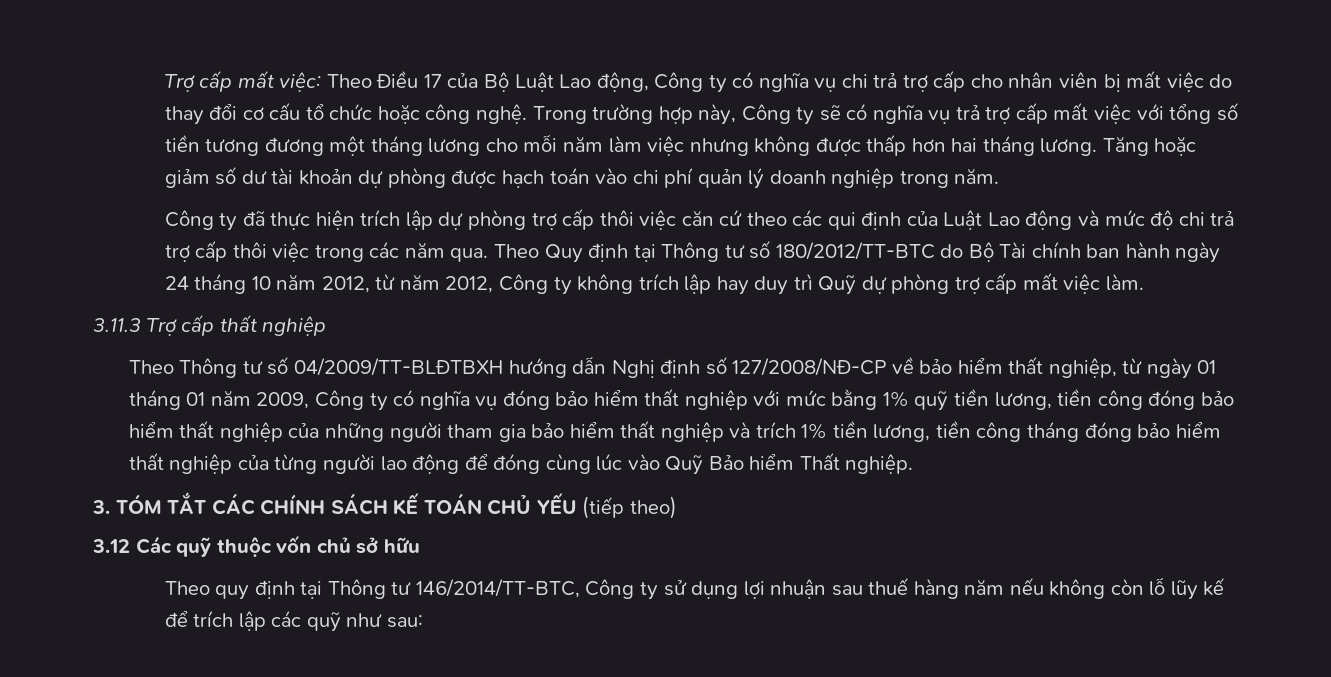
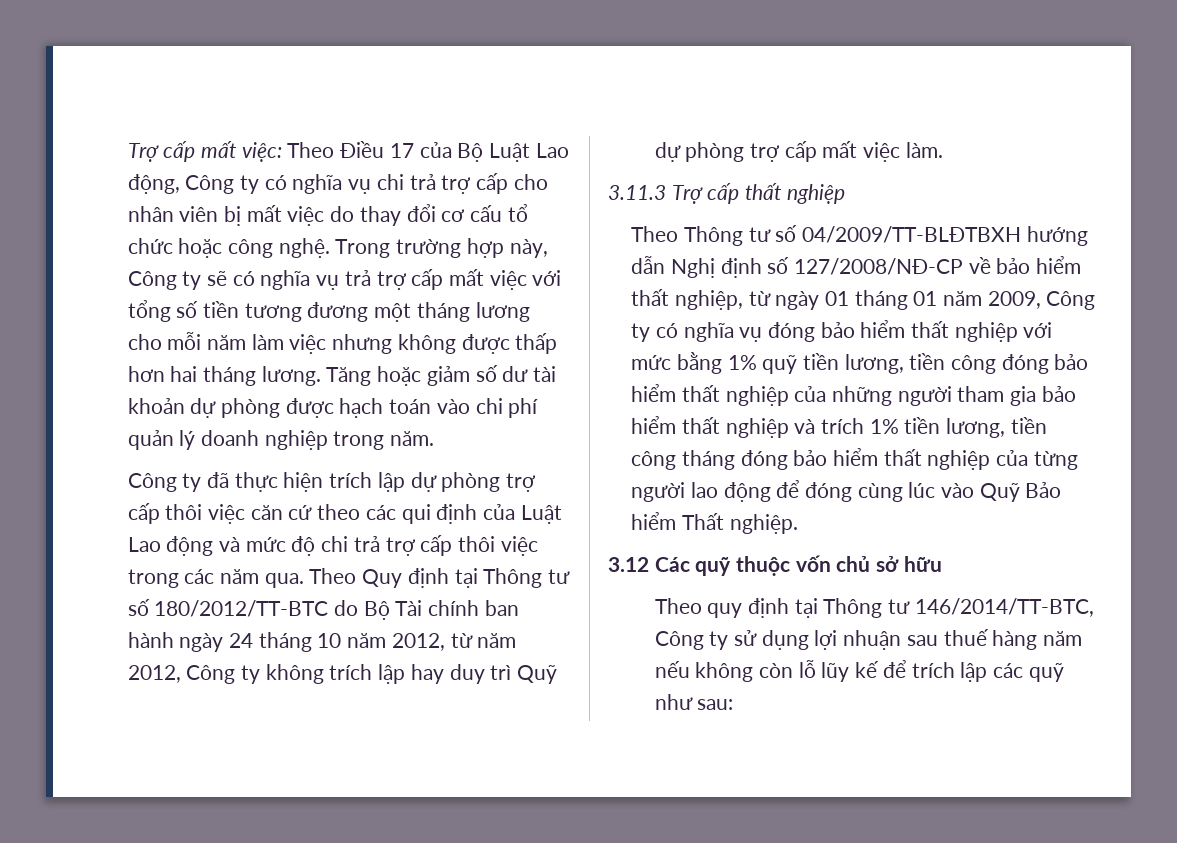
[92,491,677,519] // 3. TÓM TẮT CÁC CHÍNH SÁCH KẾ TOÁN CHỦ YẾU (tiếp theo) -> (798, 524) none

